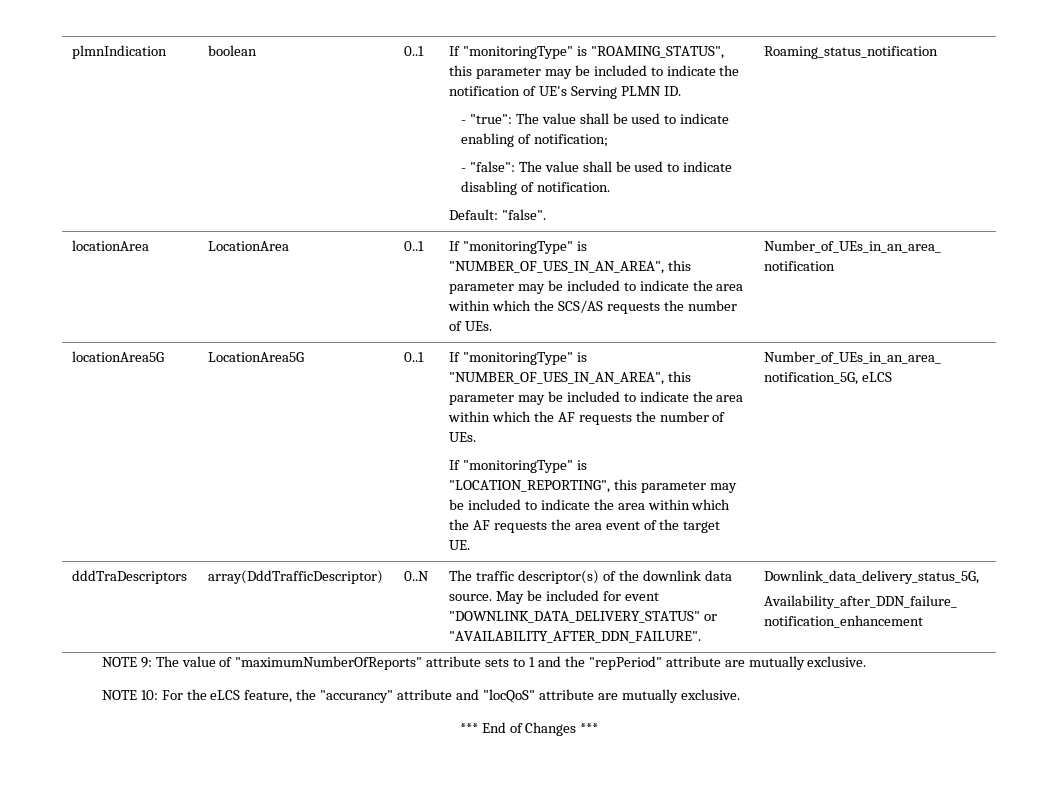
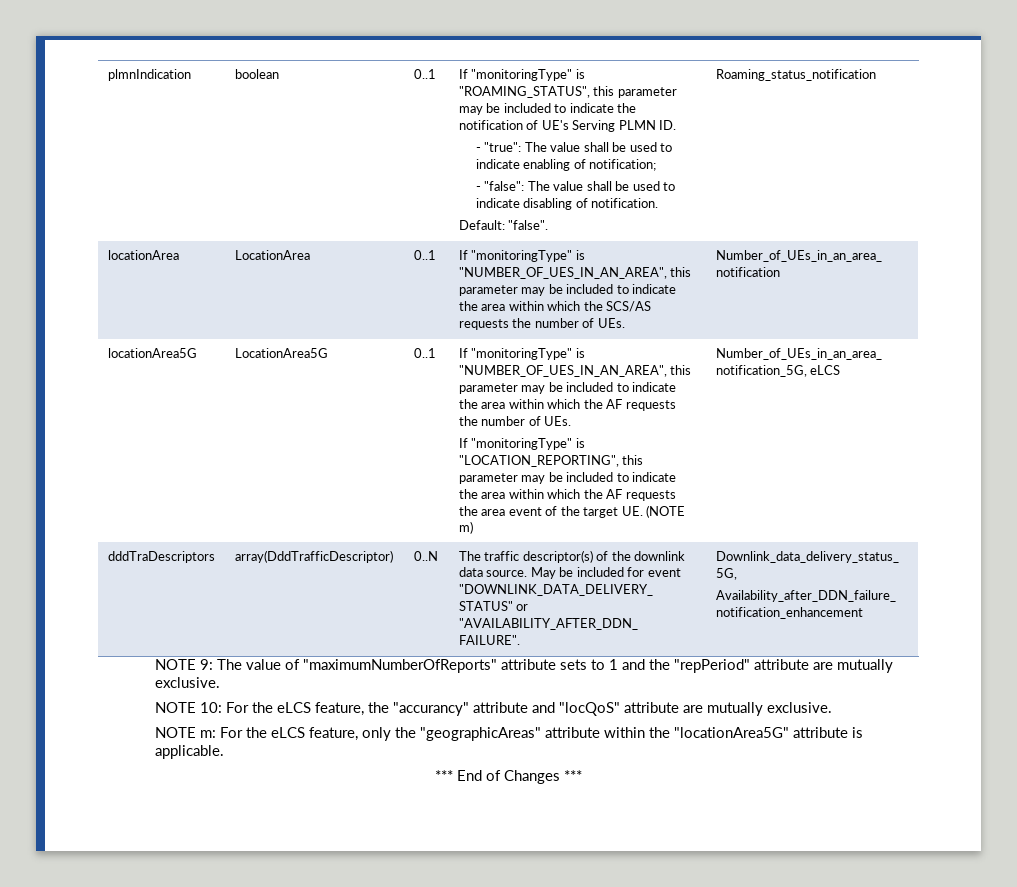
(471, 545) none -> [646,505,686,518] [458,521,473,534] (NOTE m)
(740, 694) none -> [154,727,863,741] [154,745,224,759] // NOTE m: For the eLCS feature, only the "geographicAreas" attribute within the "locationArea5G" attribute is applicable.

